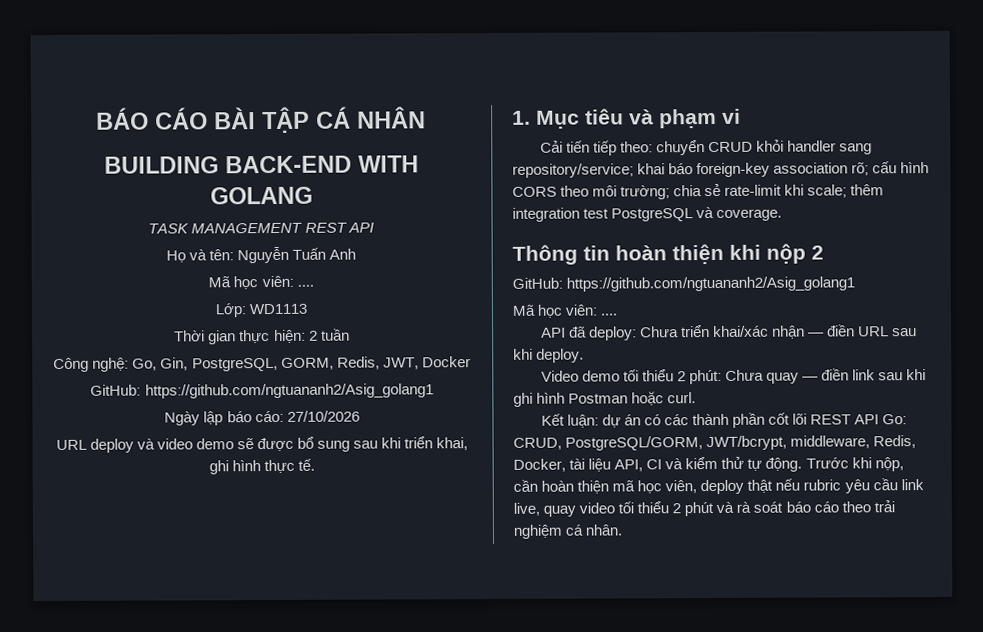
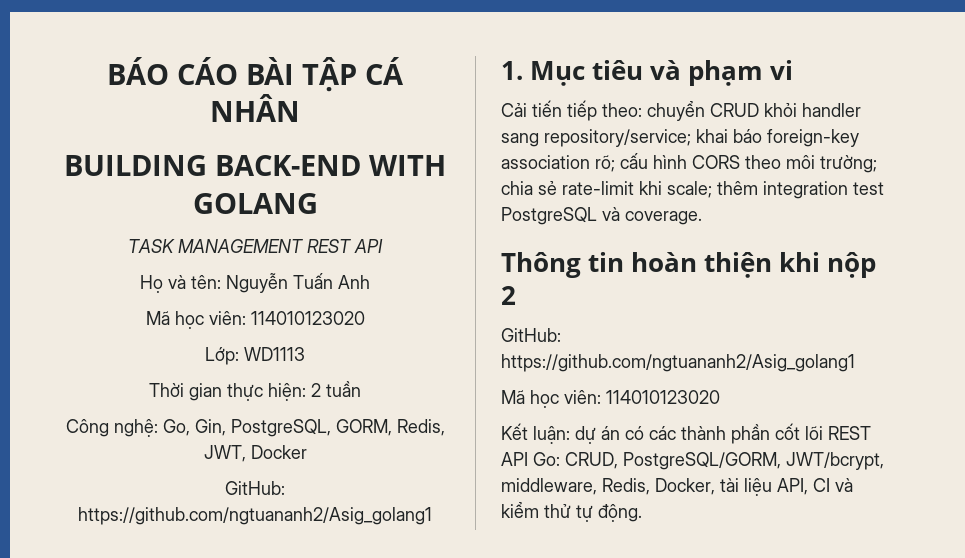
[296,284,314,287] .... -> [250,311,365,325] 114010123020
[164,410,360,426] [55,436,469,453] [208,458,316,475] // Ngày lập báo cáo: 27/10/2026 // URL deploy và video demo sẽ được bổ sung sau khi triển khai, ghi hình thực tế. -> (432, 516) none
[600,313,618,316] [540,324,918,341] [513,348,585,363] [540,368,927,385] [513,391,697,407] .... // API đã deploy: Chưa triển khai/xác nhận — điền URL sau khi deploy. // Video demo tối thiểu 2 phút: Chưa quay — điền link sau khi ghi hình Postman hoặc curl. -> [606,390,720,404] 114010123020
[805,457,904,472] [513,478,924,495] [513,500,895,517] [513,524,623,539] Trước khi nộp, cần hoàn thiện mã học viên, deploy thật nếu rubric yêu cầu link live, quay video tối thiểu 2 phút và rà soát báo cáo theo trải nghiệm cá nhân. -> (642, 513) none

